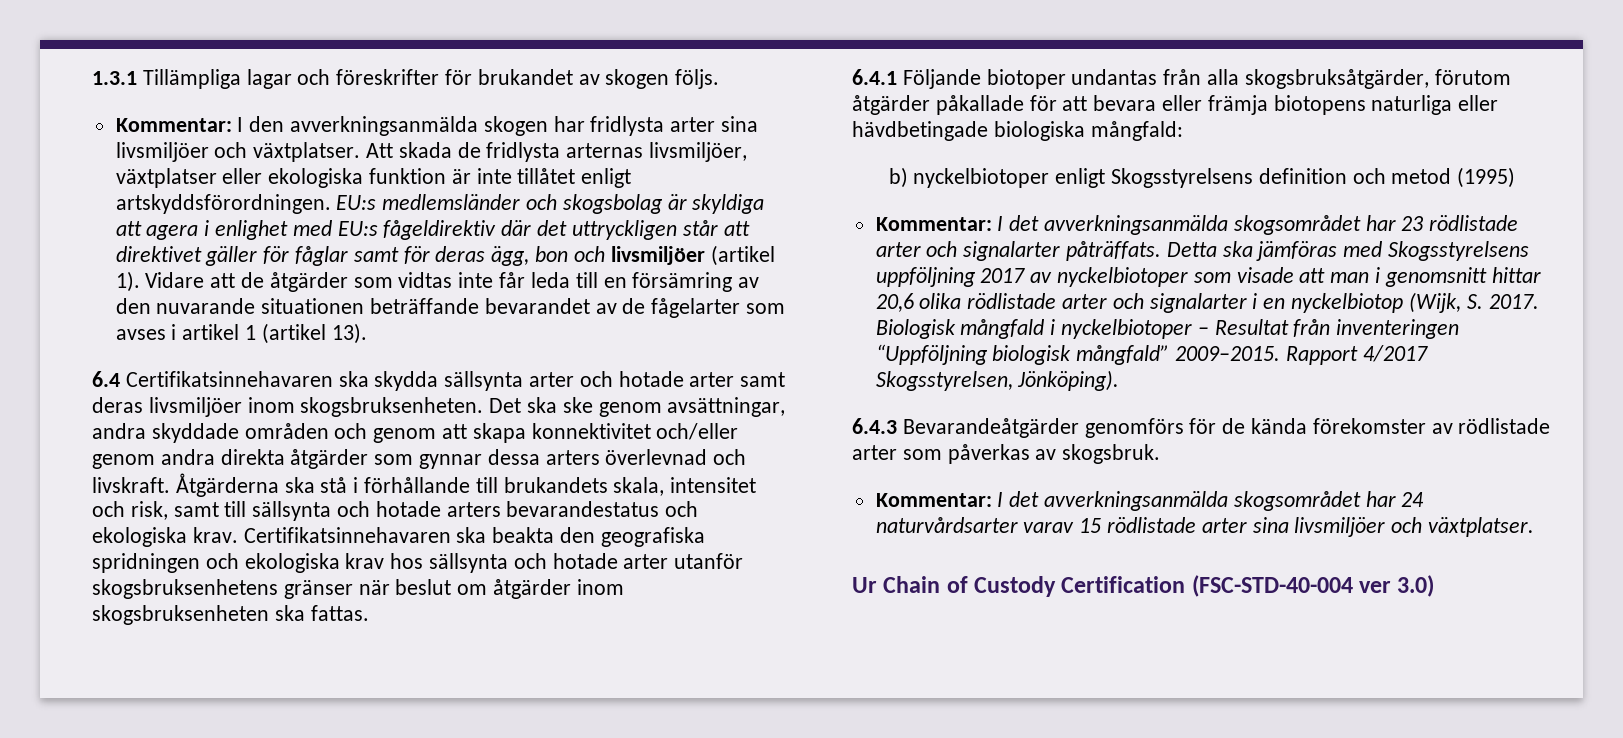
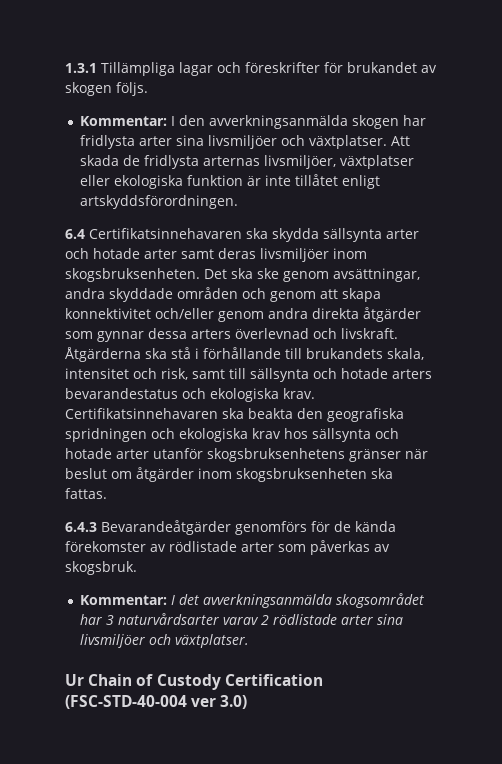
[336,194,765,214] [115,220,750,240] [115,245,775,266] [115,271,760,292] [115,298,786,318] [115,323,367,344] EU:s medlemsländer och skogsbolag är skyldiga att agera i enlighet med EU:s fågeldirektiv där det uttryckligen står att direktivet gäller för fåglar samt för deras ägg, bon och livsmiljöer (artikel 1). Vidare att de åtgärder som vidtas inte får leda till en försämring av den nuvarande situationen beträffande bevarandet av de fågelarter som avses i artikel 1 (artikel 13). -> (238, 202) none
[852,69,1511,89] [852,95,1499,115] [852,121,1183,141] [888,167,1516,188] [875,215,1519,235] [875,241,1530,261] [875,267,1541,287] [875,292,1539,313] [875,319,1460,339] [875,344,1428,365] [875,370,1120,391] // 6.4.1 Följande biotoper undantas från alla skogsbruksåtgärder, förutom åtgärder påkallade för att bevara eller främja biotopens naturliga eller hävdbetingade biologiska mångfald: // b) nyckelbiotoper enligt Skogsstyrelsens definition och metod (1995) // Kommentar: I det avverkningsanmälda skogsområdet har 23 rödlistade arter och signalarter påträffats. Detta ska jämföras med Skogsstyrelsens uppföljning 2017 av nyckelbiotoper som visade att man i genomsnitt hittar 20,6 olika rödlistade arter och signalarter i en nyckelbiotop (Wijk, S. 2017. Biologisk mångfald i nyckelbiotoper – Resultat från inventeringen “Uppföljning biologisk mångfald” 2009–2015. Rapport 4/2017 Skogsstyrelsen, Jönköping). -> (107, 493) none
[1401,492,1425,507] 24 -> [105,615,114,625] 3
[1079,518,1102,533] 15 -> [260,615,269,625] 2

